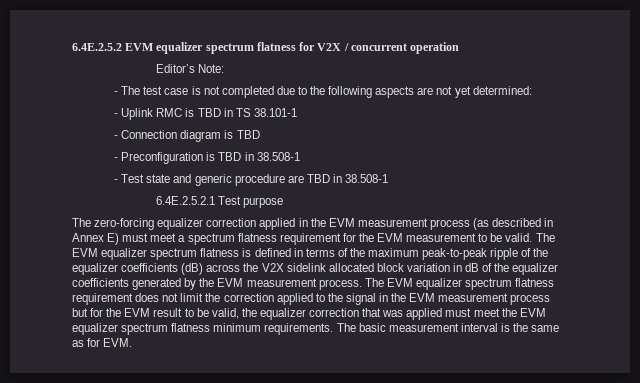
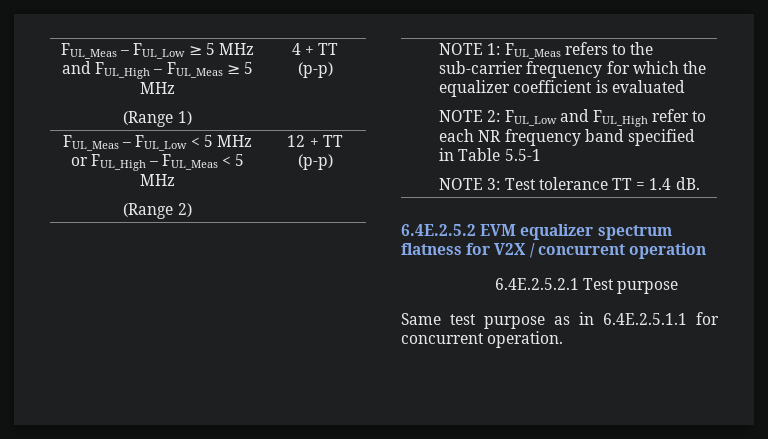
(72, 47) none -> [61,43,254,59] [62,61,253,79] [140,82,175,94] [123,111,192,127] [291,43,339,55] [297,62,333,78] [63,135,252,151] [70,154,245,171] [140,174,175,186] [123,203,192,219] [287,135,343,147] [297,154,333,170] [439,42,654,59] [439,61,707,78] [439,80,685,97] [439,109,707,127] [439,129,696,146] [439,148,541,161] [439,177,700,190] FUL_Meas – FUL_Low ≥ 5 MHz and FUL_High – FUL_Meas ≥ 5 MHz // (Range 1) | 4 + TT (p-p) // FUL_Meas – FUL_Low < 5 MHz or FUL_High – FUL_Meas < 5 MHz // (Range 2) | 12 + TT (p-p) // NOTE 1: FUL_Meas refers to the sub-carrier frequency for which the equalizer coefficient is evaluated // NOTE 2: FUL_Low and FUL_High refer to each NR frequency band specified in Table 5.5-1 // NOTE 3: Test tolerance TT = 1.4 dB. //
[156,64,225,73] [114,86,532,98] [114,108,297,120] [114,130,260,142] [114,152,300,164] [114,174,389,186] [156,196,284,208] [72,218,554,230] [72,233,555,245] [72,248,549,260] [72,263,559,275] [72,278,555,290] [72,293,551,305] [72,308,546,320] [72,323,560,335] [72,338,133,347] Editor’s Note: // - The test case is not completed due to the following aspects are not yet determined: // - Uplink RMC is TBD in TS 38.101-1 // - Connection diagram is TBD // - Preconfiguration is TBD in 38.508-1 // - Test state and generic procedure are TBD in 38.508-1 // 6.4E.2.5.2.1 Test purpose // The zero-forcing equalizer correction applied in the EVM measurement process (as described in Annex E) must meet a spectrum flatness requirement for the EVM measurement to be valid. The EVM equalizer spectrum flatness is defined in terms of the maximum peak-to-peak ripple of the equalizer coefficients (dB) across the V2X sidelink allocated block variation in dB of the equalizer coefficients generated by the EVM measurement process. The EVM equalizer spectrum flatness requirement does not limit the correction applied to the signal in the EVM measurement process but for the EVM result to be valid, the equalizer correction that was applied must meet the EVM equalizer spectrum flatness minimum requirements. The basic measurement interval is the same as for EVM. -> [495,278,679,294] [401,312,719,329] [401,331,564,348] 6.4E.2.5.2.1 Test purpose // Same test purpose as in 6.4E.2.5.1.1 for concurrent operation.

